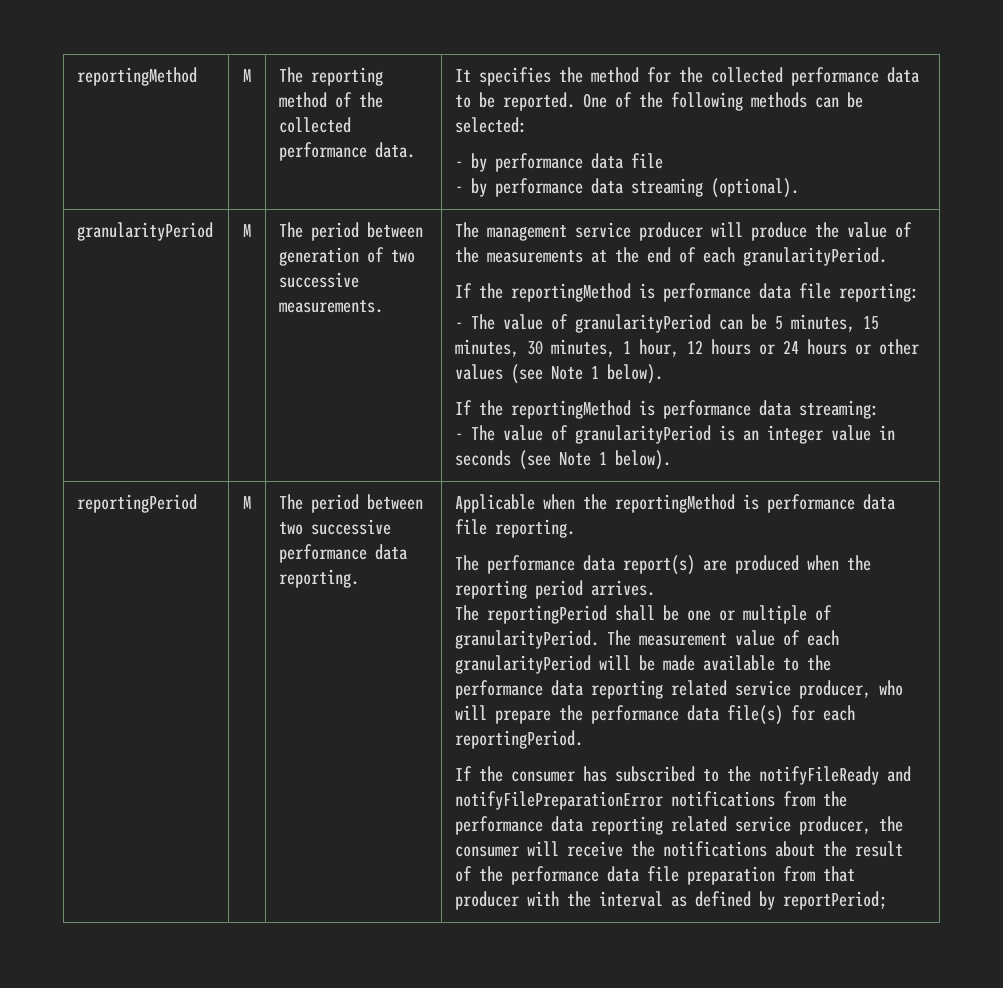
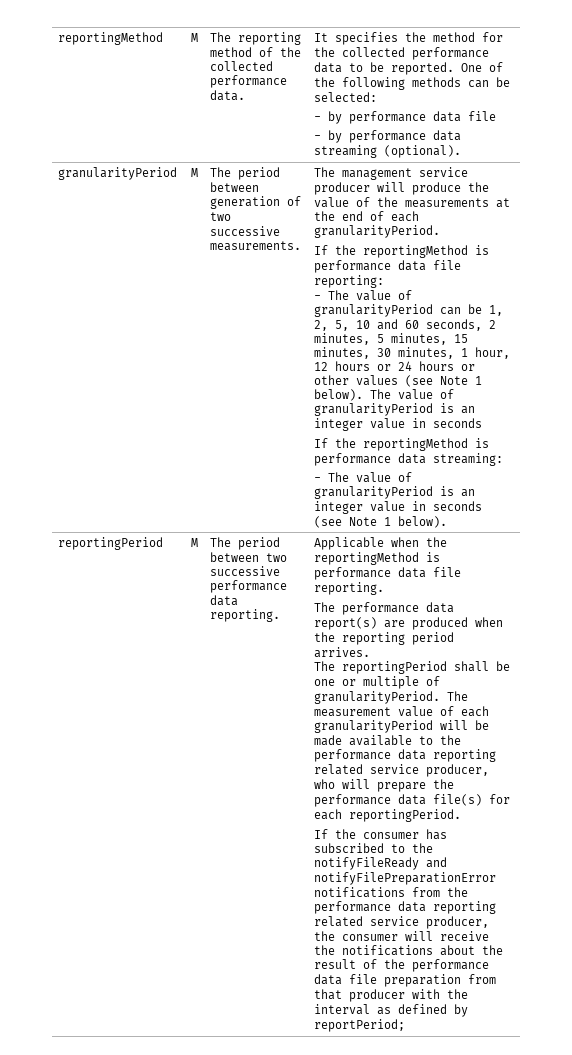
(768, 322) none -> [489,305,504,316] [314,319,497,331] [314,333,371,345] 1, 2, 5, 10 and 60 seconds, 2 minutes,
(664, 374) none -> [370,389,455,400] [314,403,476,416] [314,418,483,431] The value of granularityPeriod is an integer value in seconds

